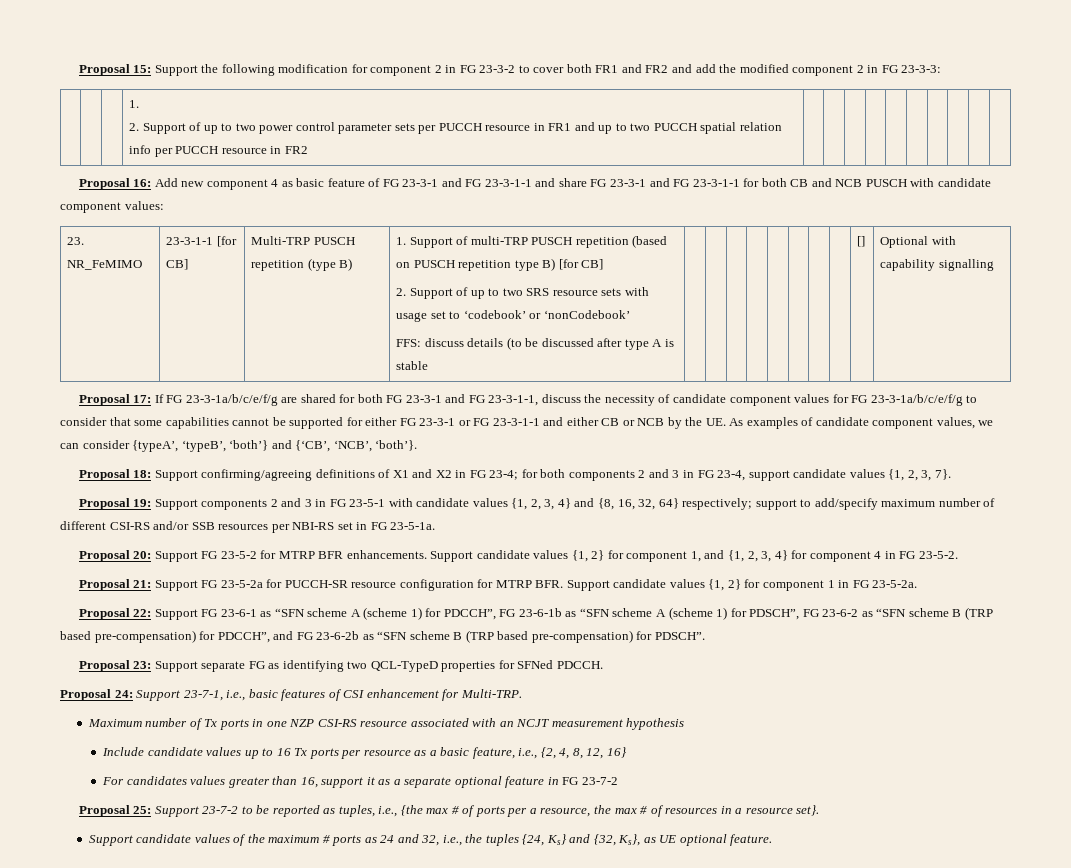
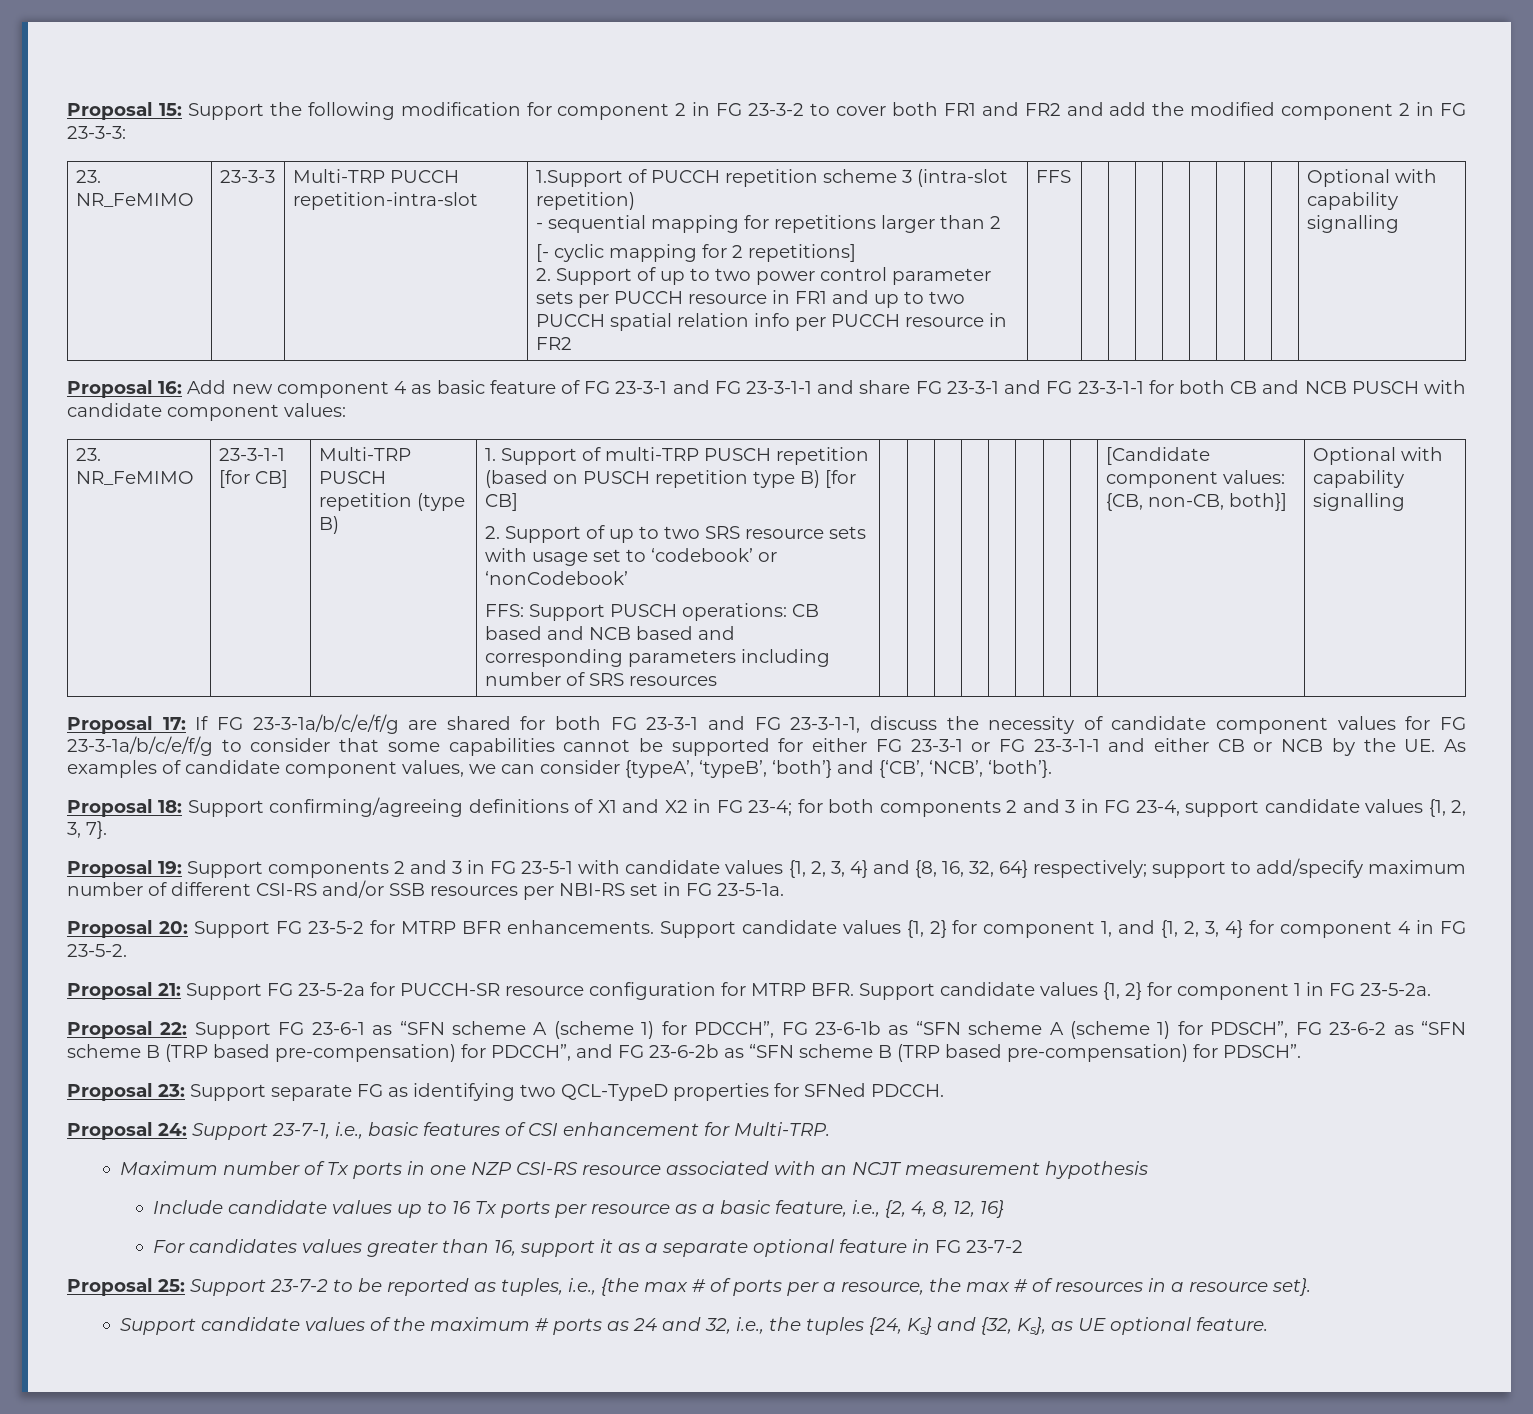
[129,100,140,108] | | | 1. -> [75,170,101,183] [75,193,194,207] [219,170,275,183] [292,169,459,183] [292,192,478,210] [535,169,1008,187] [535,192,635,210] [535,215,1001,233] [535,244,856,262] 23. NR_FeMIMO | 23-3-3 | Multi-TRP PUCCH repetition-intra-slot | 1.Support of PUCCH repetition scheme 3 (intra-slot repetition) // - sequential mapping for repetitions larger than 2 // [- cyclic mapping for 2 repetitions]
(308, 150) | | | | | | | | | -> [1035,170,1071,183] [1306,169,1437,187] [1306,192,1398,210] [1306,215,1399,233] FFS | | | | | | | | | Optional with capability signalling
[424,337,674,350] [396,361,429,370] [857,236,866,247] discuss details (to be discussed after type A is stable | | | | | | | | | [] -> [528,603,819,621] [484,626,735,640] [484,649,830,667] [484,672,717,686] [1105,447,1210,465] [1105,470,1285,488] [1105,493,1287,511] Support PUSCH operations: CB based and NCB based and corresponding parameters including number of SRS resources | | | | | | | | | [Candidate component values: {CB, non-CB, both}]

